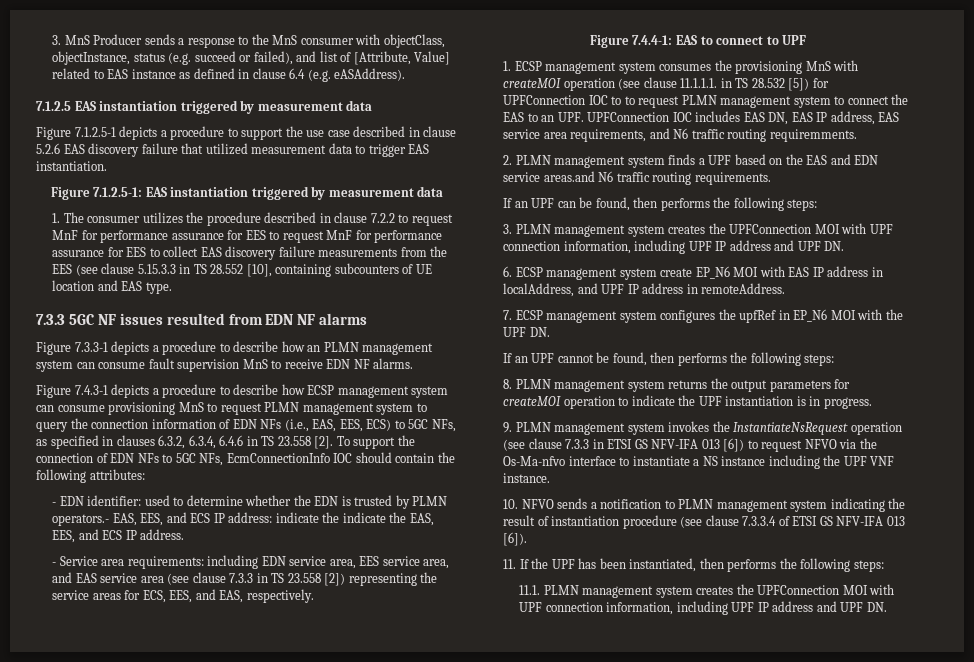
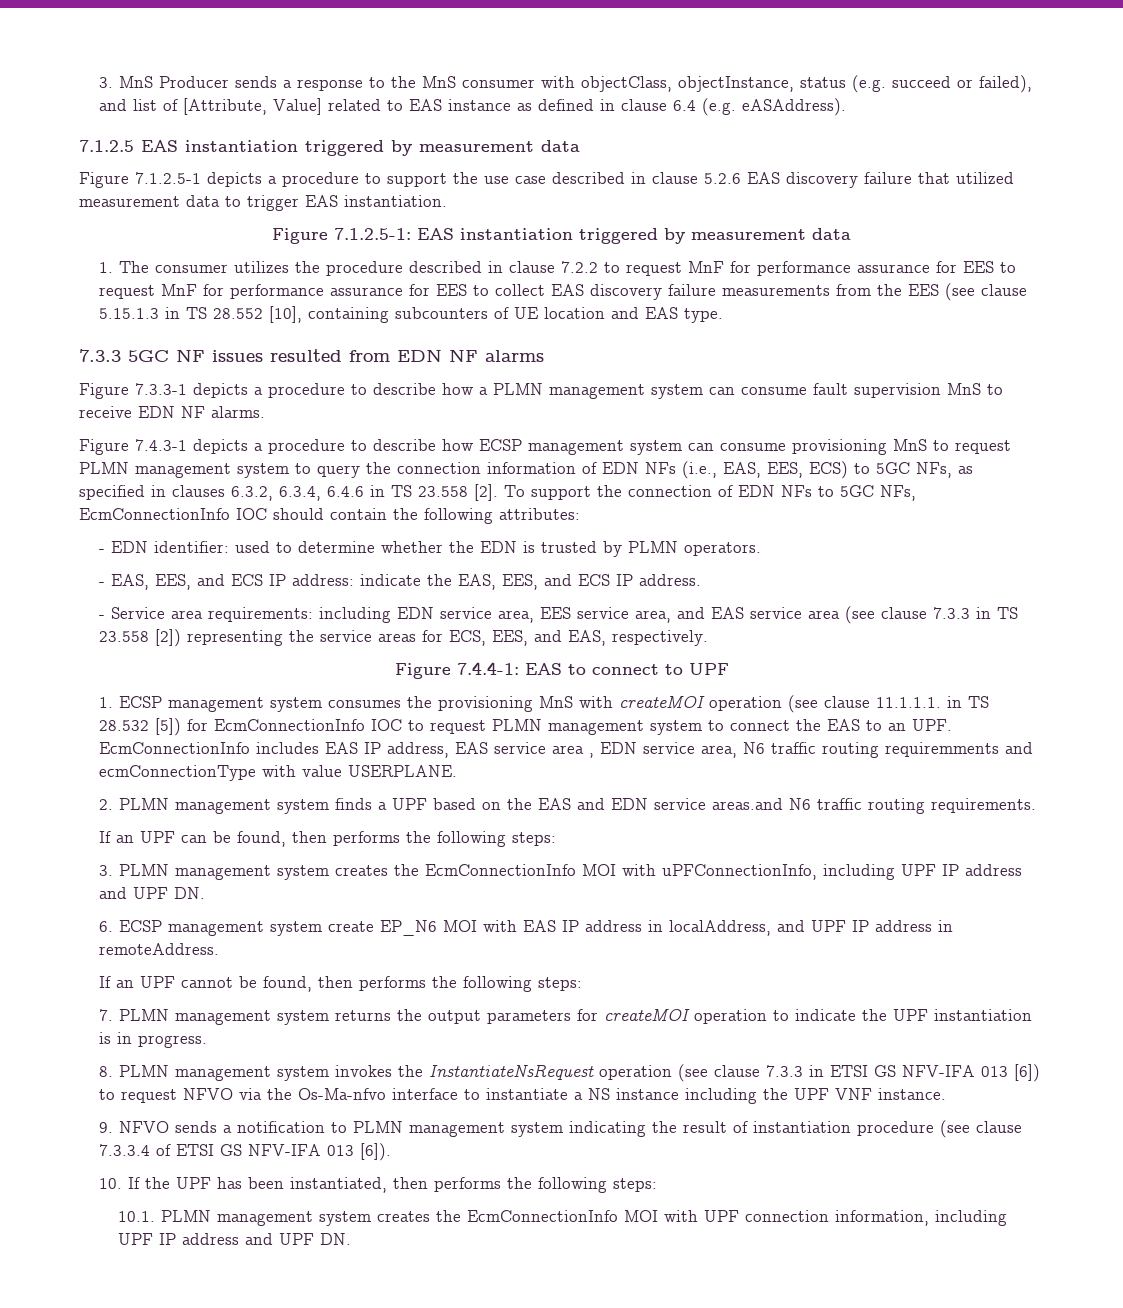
[137,264,176,274] 5.15.3.3 -> [98,308,159,319] 5.15.1.3
[307,345,321,352] an -> [479,387,488,395] a
[51,514,109,526] operators.- -> [683,542,761,556] [98,582,105,586] operators. // -
[342,512,407,523] indicate the -> (452, 580) none
[502,95,585,105] UPFConnection -> [213,719,365,731] EcmConnectionInfo
[624,96,635,105] to -> (424, 725) none
[587,111,789,125] UPFConnection IOC includes EAS DN, -> [98,742,319,754] EcmConnectionInfo includes
[570,128,857,142] requirements, and N6 traffic routing requiremments. -> [588,742,1033,758] [98,765,457,781] , EDN service area, N6 traffic routing requiremments and ecmConnectionType with value USERPLANE.
[729,223,893,234] [502,241,631,254] UPFConnection MOI with UPF connection information, -> [424,864,817,880] EcmConnectionInfo MOI with uPFConnectionInfo,
[502,309,903,323] [502,327,550,337] // 7. ECSP management system configures the upfRef in EP_N6 MOI with the UPF DN. -> (219, 949) none
[502,379,512,389] 8. -> [98,1009,113,1021] 7.
[502,422,512,433] 9. -> [98,1066,113,1077] 8.
[502,499,518,509] 10. -> [98,1122,113,1133] 9.
[502,559,516,569] 11. -> [98,1178,122,1189] 10.
[518,584,840,598] 11.1. PLMN management system creates the UPFConnection -> [118,1210,619,1226] 10.1. PLMN management system creates the EcmConnectionInfo

